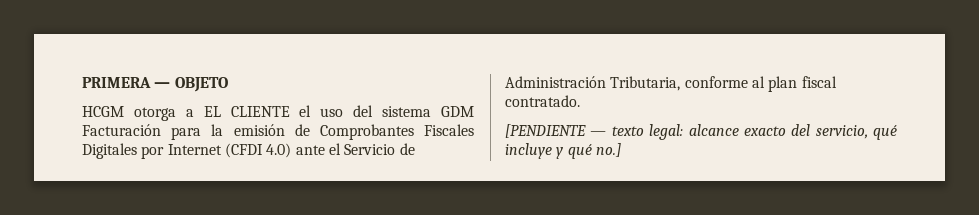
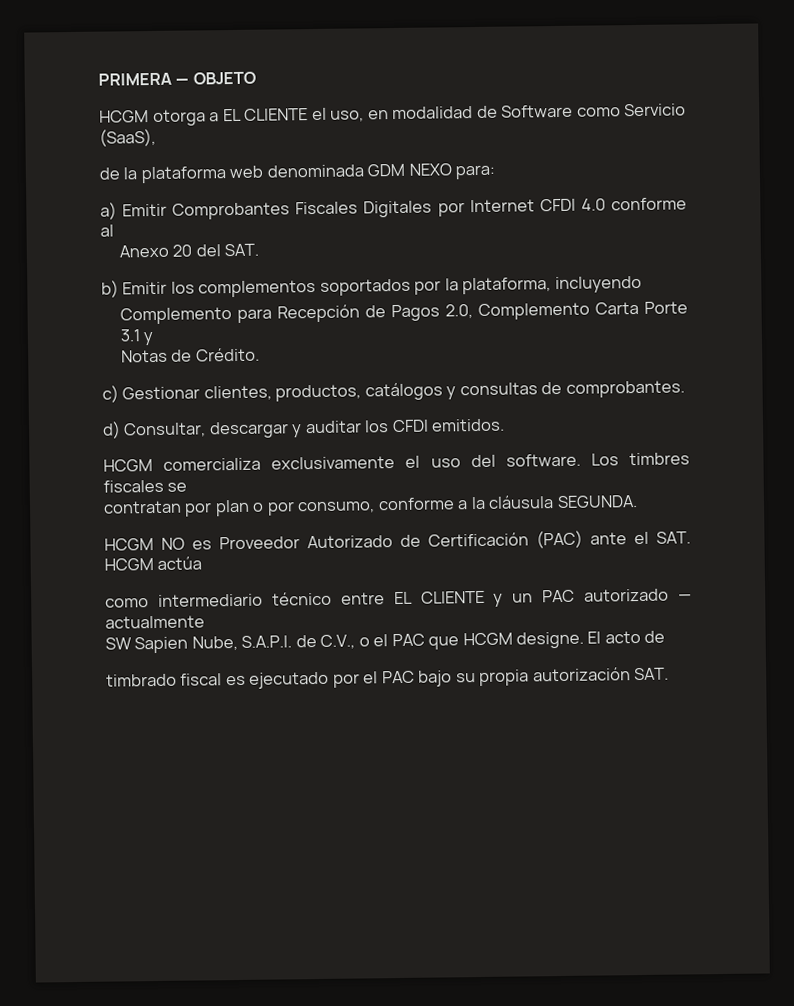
[320,105,475,117] [82,124,310,140] uso del sistema GDM Facturación para la emisión de -> [330,103,686,122] [99,128,156,147] [99,163,496,184] [100,202,168,220] uso, en modalidad de Software como Servicio (SaaS), // de la plataforma web denominada GDM NEXO para: // a) Emitir
[224,143,415,158] [505,76,837,92] [505,95,580,107] [505,124,897,140] [505,143,621,159] (CFDI 4.0) ante el Servicio de Administración Tributaria, conforme al plan fiscal contratado. // [PENDIENTE — texto legal: alcance exacto del servicio, qué incluye y qué no.] -> [539,197,687,212] [100,224,114,237] [118,243,260,258] [101,275,642,298] [119,301,689,325] [119,329,155,346] [120,347,260,363] [102,380,685,403] [102,418,506,439] [103,452,690,472] [103,479,188,493] [103,495,638,517] [104,530,691,551] [104,556,203,571] [105,588,692,608] [105,615,205,629] [105,630,666,654] [106,667,670,689] CFDI 4.0 conforme al // Anexo 20 del SAT. // b) Emitir los complementos soportados por la plataforma, incluyendo // Complemento para Recepción de Pagos 2.0, Complemento Carta Porte 3.1 y // Notas de Crédito. // c) Gestionar clientes, productos, catálogos y consultas de comprobantes. // d) Consultar, descargar y auditar los CFDI emitidos. // HCGM comercializa exclusivamente el uso del software. Los timbres fiscales se // contratan por plan o por consumo, conforme a la cláusula SEGUNDA. // HCGM NO es Proveedor Autorizado de Certificación (PAC) ante el SAT. HCGM actúa // como intermediario técnico entre EL CLIENTE y un PAC autorizado — actualmente // SW Sapien Nube, S.A.P.I. de C.V., o el PAC que HCGM designe. El acto de // timbrado fiscal es ejecutado por el PAC bajo su propia autorización SAT.

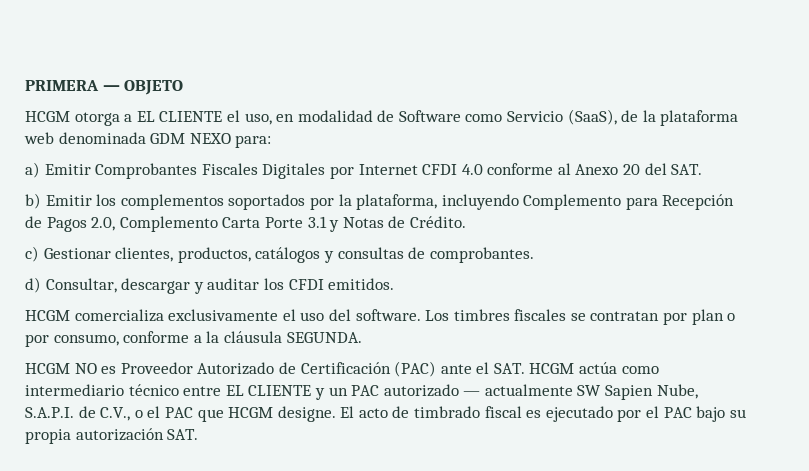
(156, 137) // -> (617, 117) none
(114, 230) // -> (571, 169) none
(642, 284) // -> (519, 202) none
(155, 338) // -> (340, 226) none
(188, 487) // -> (586, 317) none
(203, 563) // -> (618, 368) none
(205, 622) // -> (573, 390) none
(666, 636) // -> (410, 412) none

